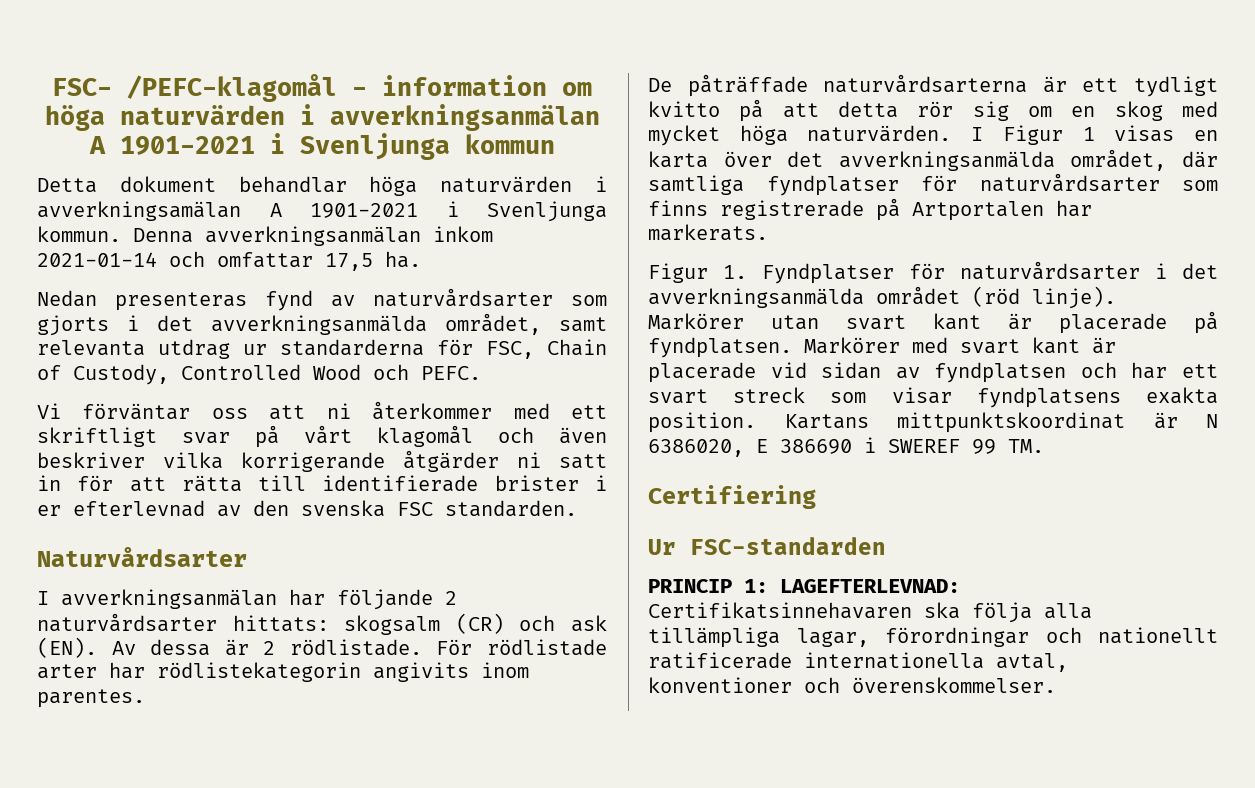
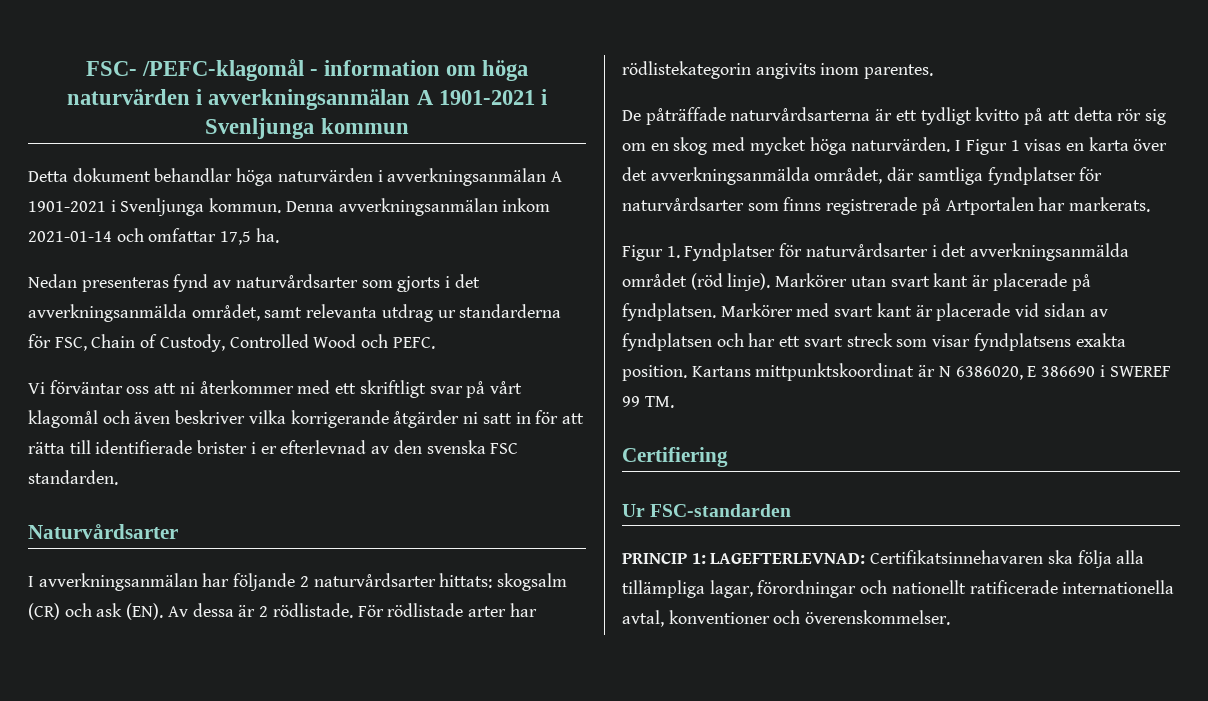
[37,201,241,221] avverkningsamälan -> [387,168,547,186] avverkningsanmälan

